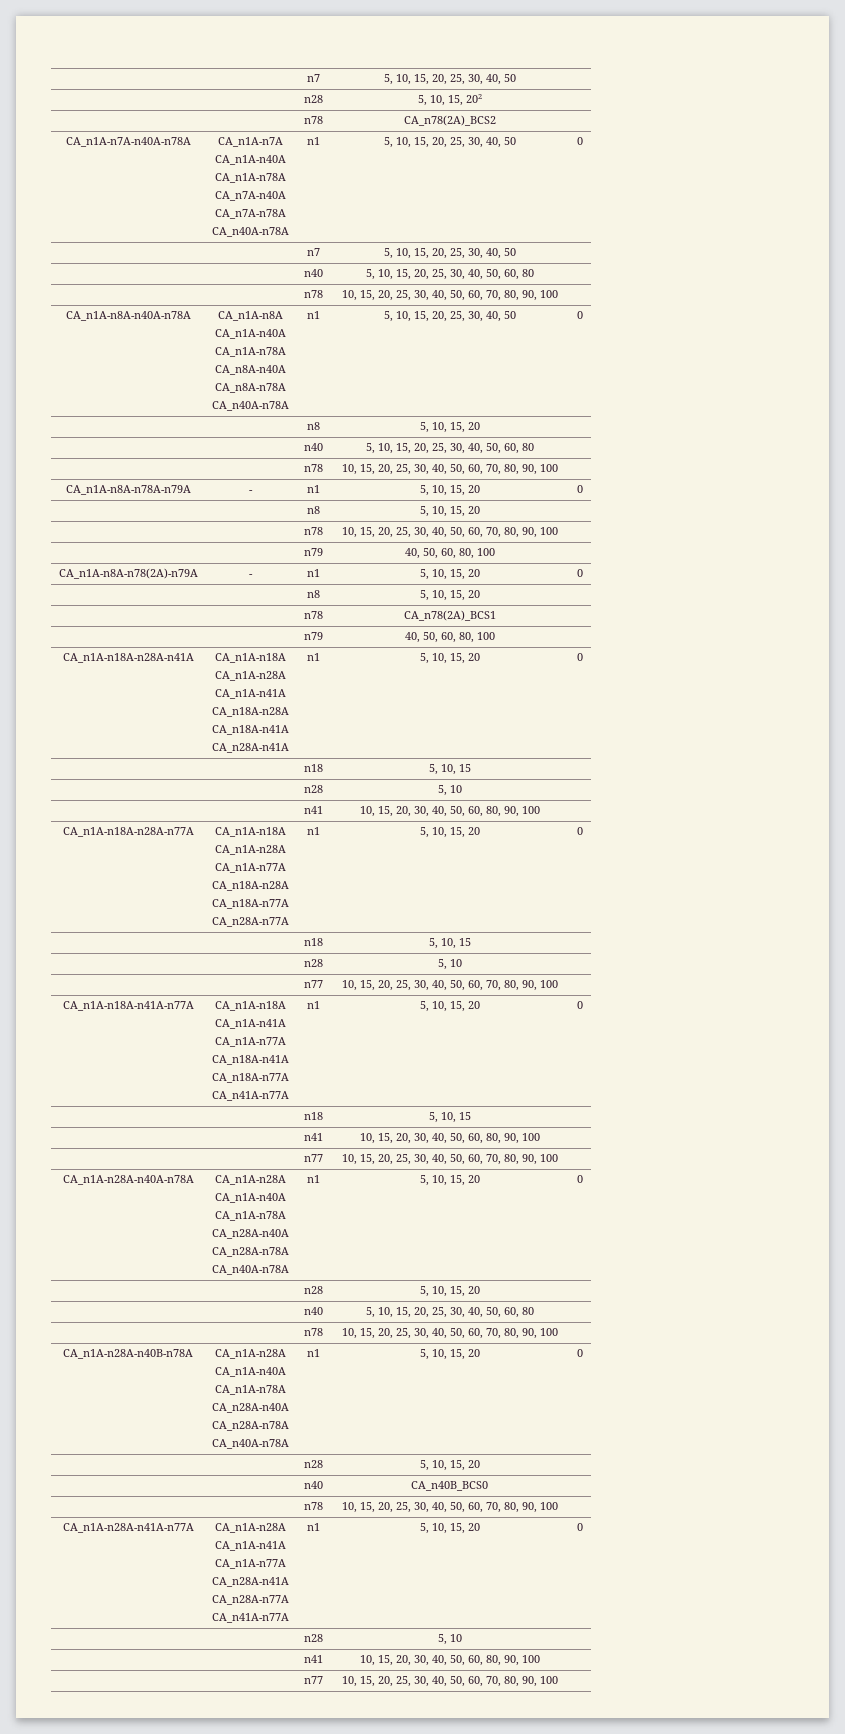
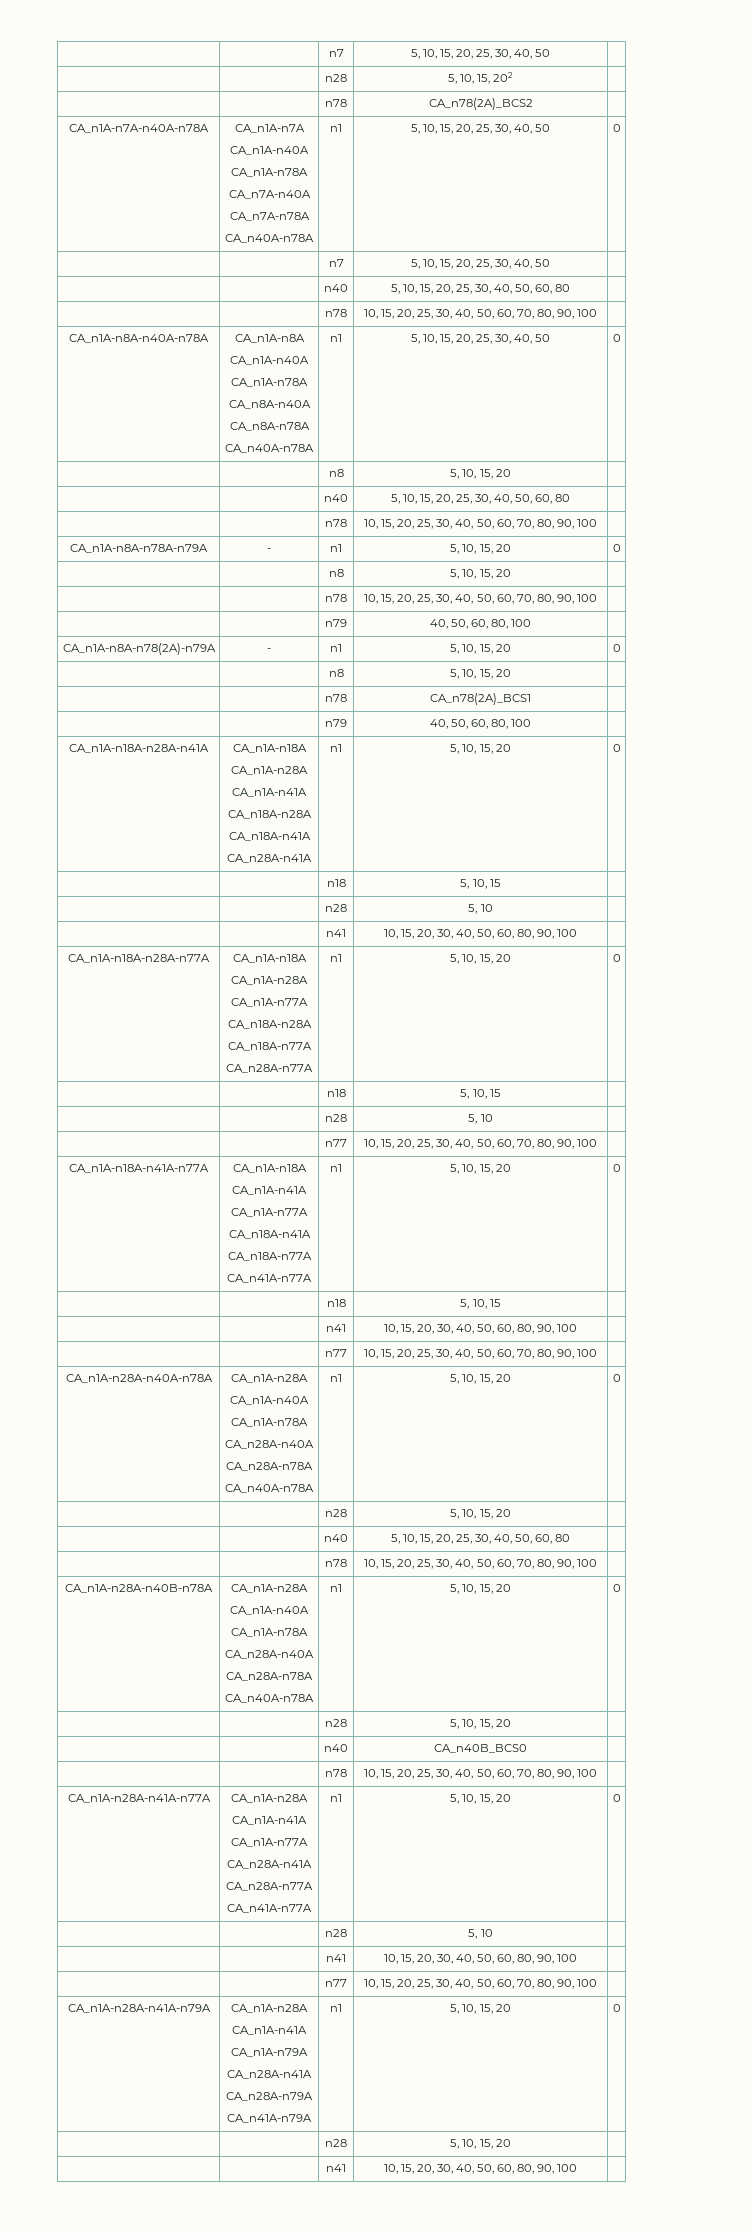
(558, 1680) none -> [67,2004,211,2013] [231,2004,308,2013] [232,2026,307,2035] [231,2048,308,2057] [227,2070,312,2079] [226,2092,313,2101] [227,2114,312,2123] [330,2004,342,2012] [450,2004,511,2014] [612,2004,621,2012] [325,2139,347,2147] [450,2139,511,2149] [326,2164,346,2172] [383,2164,578,2174] // CA_n1A-n28A-n41A-n79A | CA_n1A-n28A // CA_n1A-n41A // CA_n1A-n79A // CA_n28A-n41A // CA_n28A-n79A // CA_n41A-n79A | n1 | 5, 10, 15, 20 | 0 // | | n28 | 5, 10, 15, 20 | // | | n41 | 10, 15, 20, 30, 40, 50, 60, 80, 90, 100 |

